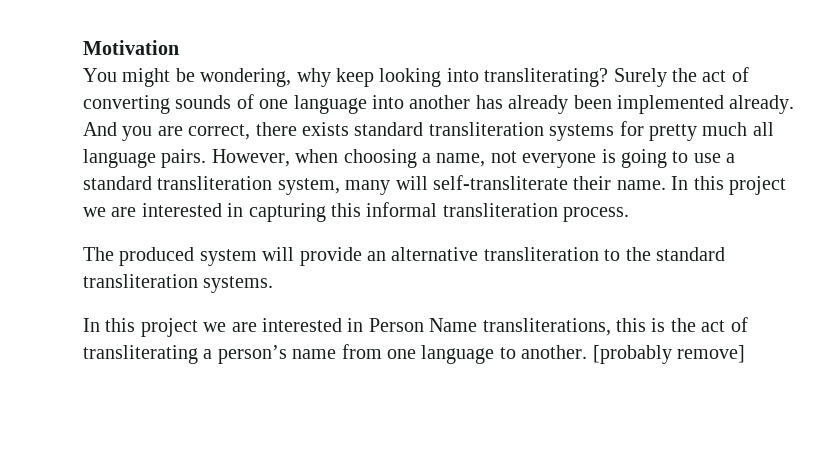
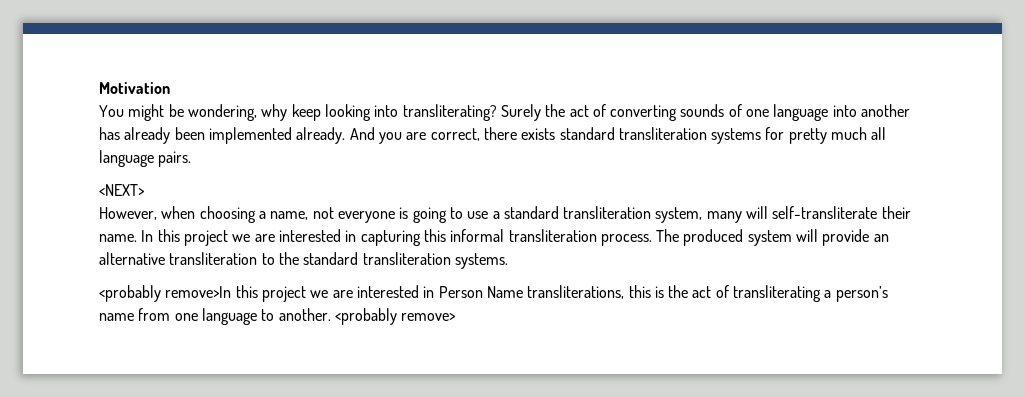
(207, 158) none -> [99,184,145,196] // <NEXT> //
(630, 214) // -> (652, 240) none
[83,318,100,332] In -> [99,285,232,302] <probably remove>In
[592,345,745,364] [probably remove] -> [334,308,457,325] <probably remove>

